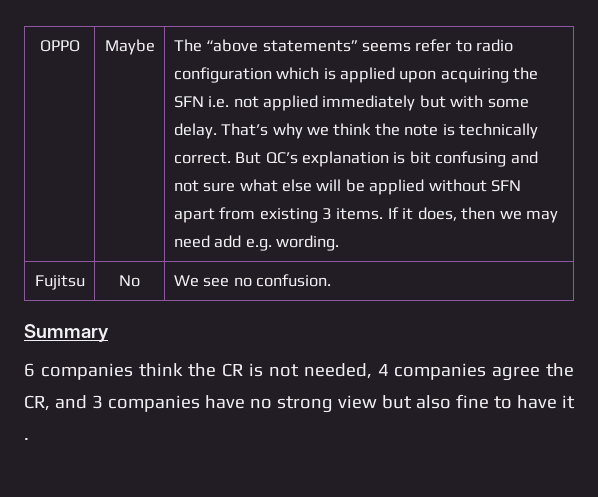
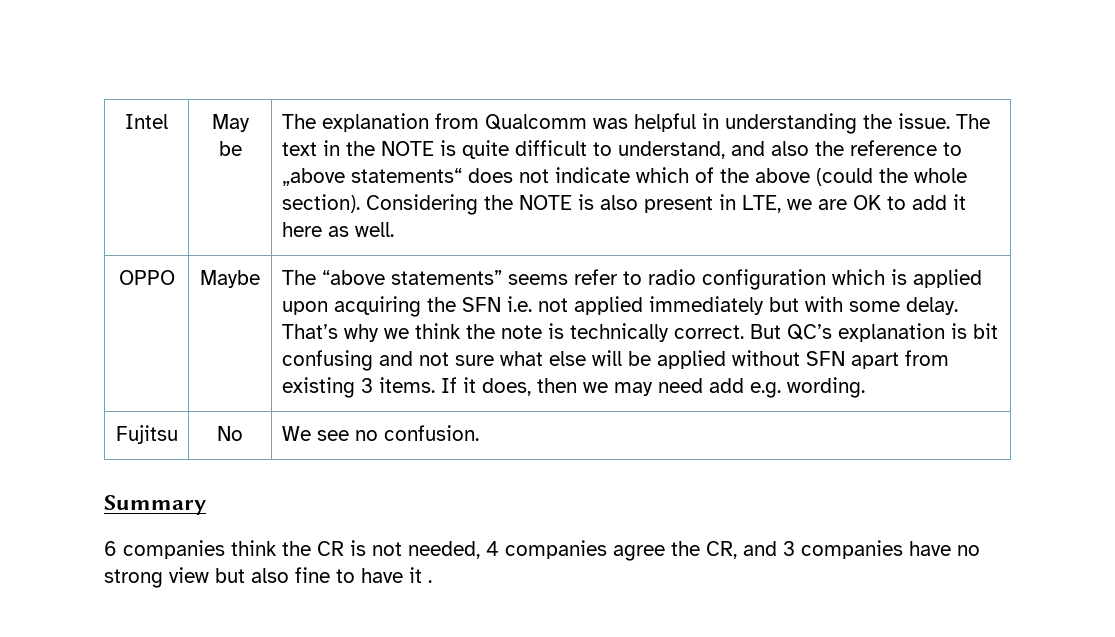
(39, 46) none -> [125,114,168,129] [211,114,250,132] [218,141,242,156] [281,113,990,134] [281,140,962,159] [281,167,967,186] [281,194,966,215] [281,222,394,237] Intel | May be | The explanation from Qualcomm was helpful in understanding the issue. The text in the NOTE is quite difficult to understand, and also the reference to „above statements“ does not indicate which of the above (could the whole section). Considering the NOTE is also present in LTE, we are OK to add it here as well. //

